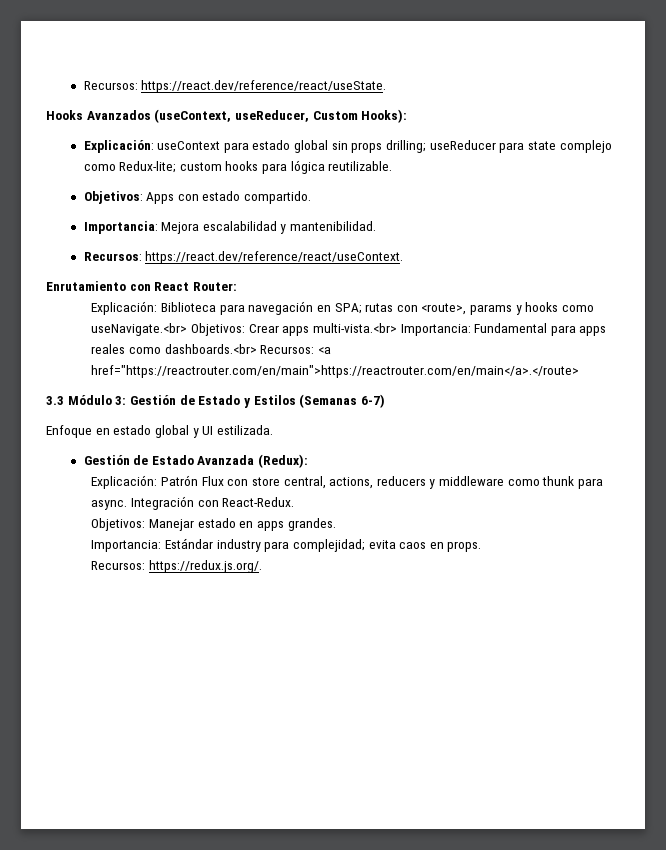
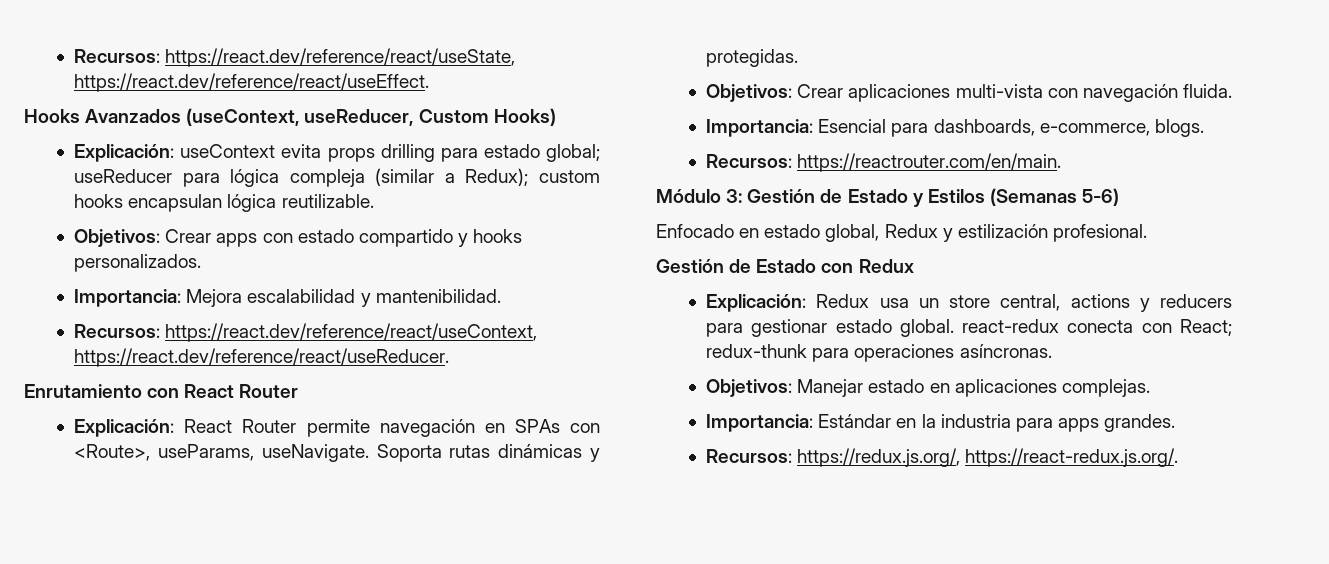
[83,80,387,93] Recursos: https://react.dev/reference/react/useState. -> [74,48,516,67] [74,73,430,92] Recursos: https://react.dev/reference/react/useState, https://react.dev/reference/react/useEffect.
[361,109,408,123] Hooks): -> [493,108,556,126] Hooks)
[223,140,612,153] [83,161,177,173] para estado global sin props drilling; useReducer para state complejo como Redux-lite; -> [281,144,600,162] [74,168,529,187] evita props drilling para estado global; useReducer para lógica compleja (similar a Redux);
[262,163,288,174] para -> [128,194,223,212] encapsulan
[146,191,312,204] Apps con estado compartido. -> [165,229,523,247] [74,254,202,272] Crear apps con estado compartido y hooks personalizados.
[145,251,404,264] https://react.dev/reference/react/useContext. -> [165,323,538,342] [74,348,450,367] https://react.dev/reference/react/useContext, https://react.dev/reference/react/useReducer.
[192,282,237,291] [91,301,595,315] [91,323,607,336] [91,344,331,354] [91,365,580,378] [46,396,64,405] Router: // Explicación: Biblioteca para navegación en SPA; rutas con <route>, params y hooks como useNavigate.<br> Objetivos: Crear apps multi-vista.<br> Importancia: Fundamental para apps reales como dashboards.<br> Recursos: <a href="https://reactrouter.com/en/main">https://reactrouter.com/en/main</a>.</route> // 3.3 -> [239,384,299,398] [74,419,600,437] [74,444,600,462] [706,49,799,67] [706,84,1232,102] [706,119,1204,137] [706,153,1062,172] Router // Explicación: React Router permite navegación en SPAs con <Route>, useParams, useNavigate. Soporta rutas dinámicas y protegidas. // Objetivos: Crear aplicaciones multi-vista con navegación fluida. // Importancia: Esencial para dashboards, e-commerce, blogs. // Recursos: https://reactrouter.com/en/main. //
[360,394,385,408] [46,425,273,438] [83,454,309,468] [91,475,604,489] [91,496,295,510] [91,518,336,531] [91,538,482,552] [91,560,262,573] 6-7) // Enfoque en estado global y UI estilizada. // Gestión de Estado Avanzada (Redux): // Explicación: Patrón Flux con store central, actions, reducers y middleware como thunk para async. Integración con React-Redux. // Objetivos: Manejar estado en apps grandes. // Importancia: Estándar industry para complejidad; evita caos en props. // Recursos: https://redux.js.org/. -> [1082,188,1120,206] [656,224,1147,242] [656,259,914,273] [706,294,1232,312] [706,319,1232,337] [706,344,1052,362] [706,379,1150,397] [706,414,1176,432] [706,448,1179,467] 5-6) // Enfocado en estado global, Redux y estilización profesional. // Gestión de Estado con Redux // Explicación: Redux usa un store central, actions y reducers para gestionar estado global. react-redux conecta con React; redux-thunk para operaciones asíncronas. // Objetivos: Manejar estado en aplicaciones complejas. // Importancia: Estándar en la industria para apps grandes. // Recursos: https://redux.js.org/, https://react-redux.js.org/.

